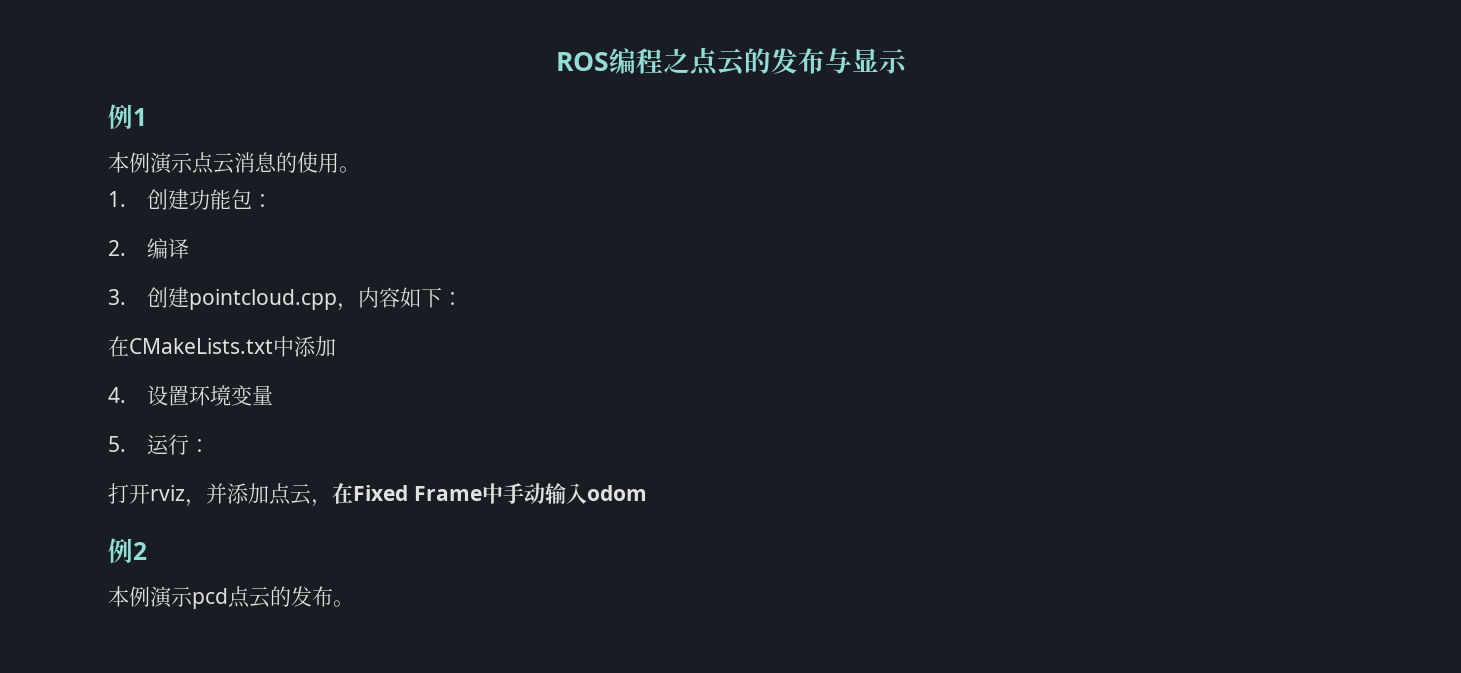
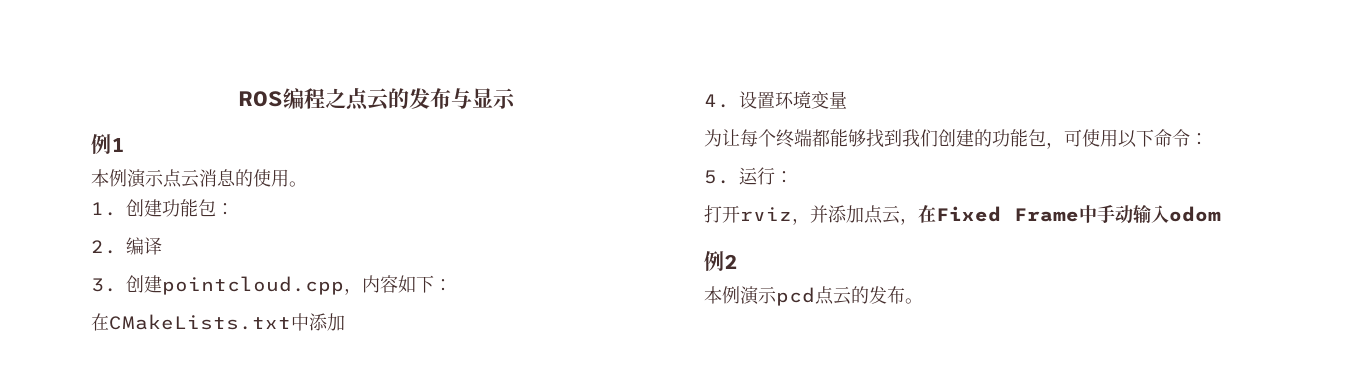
(273, 395) none -> [704,129,1208,149] // 为让每个终端都能够找到我们创建的功能包，可使用以下命令：

